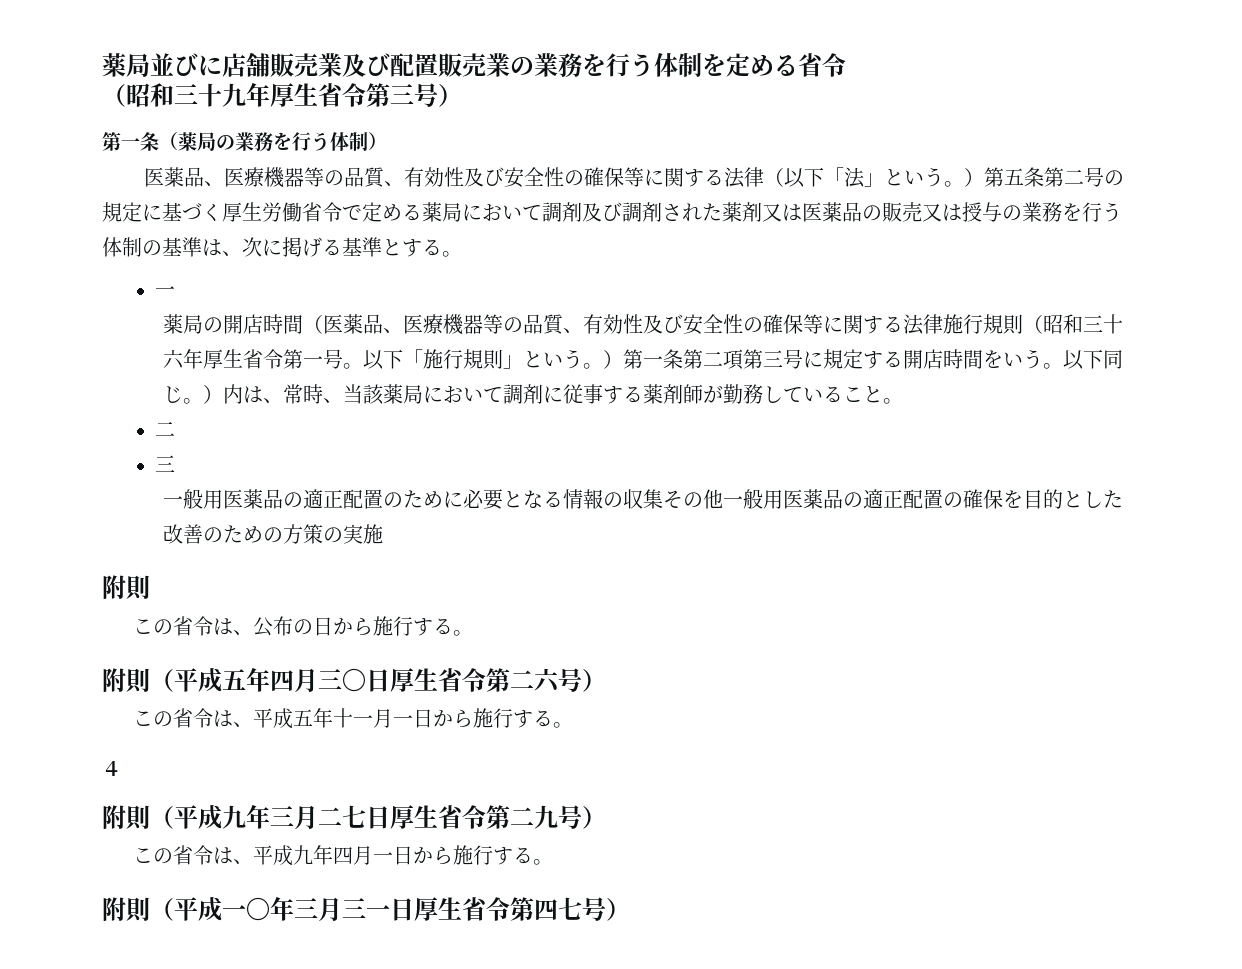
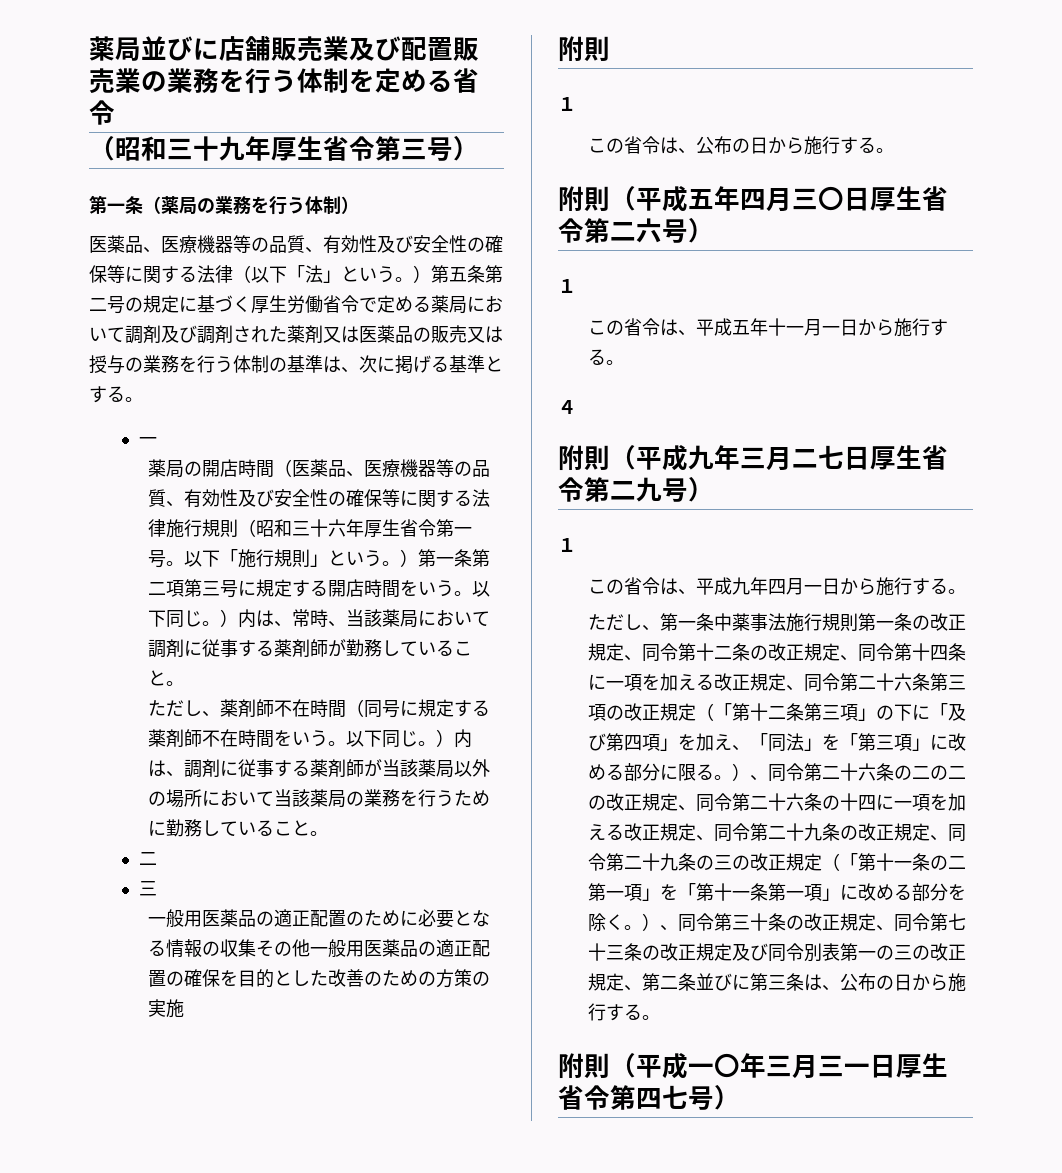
(904, 401) none -> [148,699,491,718] [148,729,473,748] [148,759,491,778] [148,789,491,808] [148,819,329,837] // ただし、薬剤師不在時間（同号に規定する薬剤師不在時間をいう。以下同じ。）内は、調剤に従事する薬剤師が当該薬局以外の場所において当該薬局の業務を行うために勤務していること。
(150, 587) none -> [558,97,576,111] // １
(606, 680) none -> [558,279,576,293] // １
(606, 817) none -> [558,538,576,552] // １
(553, 862) none -> [587,613,966,632] [587,643,966,662] [587,673,966,692] [587,703,966,721] [587,733,966,752] [587,763,966,782] [587,793,966,812] [587,823,966,842] [587,853,966,871] [587,883,966,901] [587,913,966,932] [587,943,966,962] [587,973,966,992] [587,1003,660,1021] // ただし、第一条中薬事法施行規則第一条の改正規定、同令第十二条の改正規定、同令第十四条に一項を加える改正規定、同令第二十六条第三項の改正規定（「第十二条第三項」の下に「及び第四項」を加え、「同法」を「第三項」に改める部分に限る。）、同令第二十六条の二の二の改正規定、同令第二十六条の十四に一項を加える改正規定、同令第二十九条の改正規定、同令第二十九条の三の改正規定（「第十一条の二第一項」を「第十一条第一項」に改める部分を除く。）、同令第三十条の改正規定、同令第七十三条の改正規定及び同令別表第一の三の改正規定、第二条並びに第三条は、公布の日から施行する。

